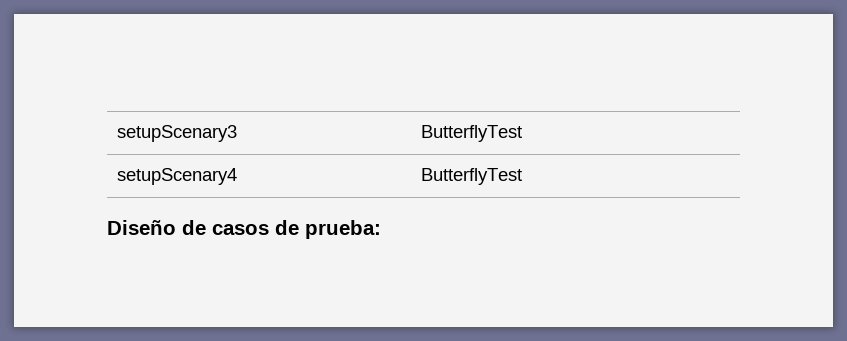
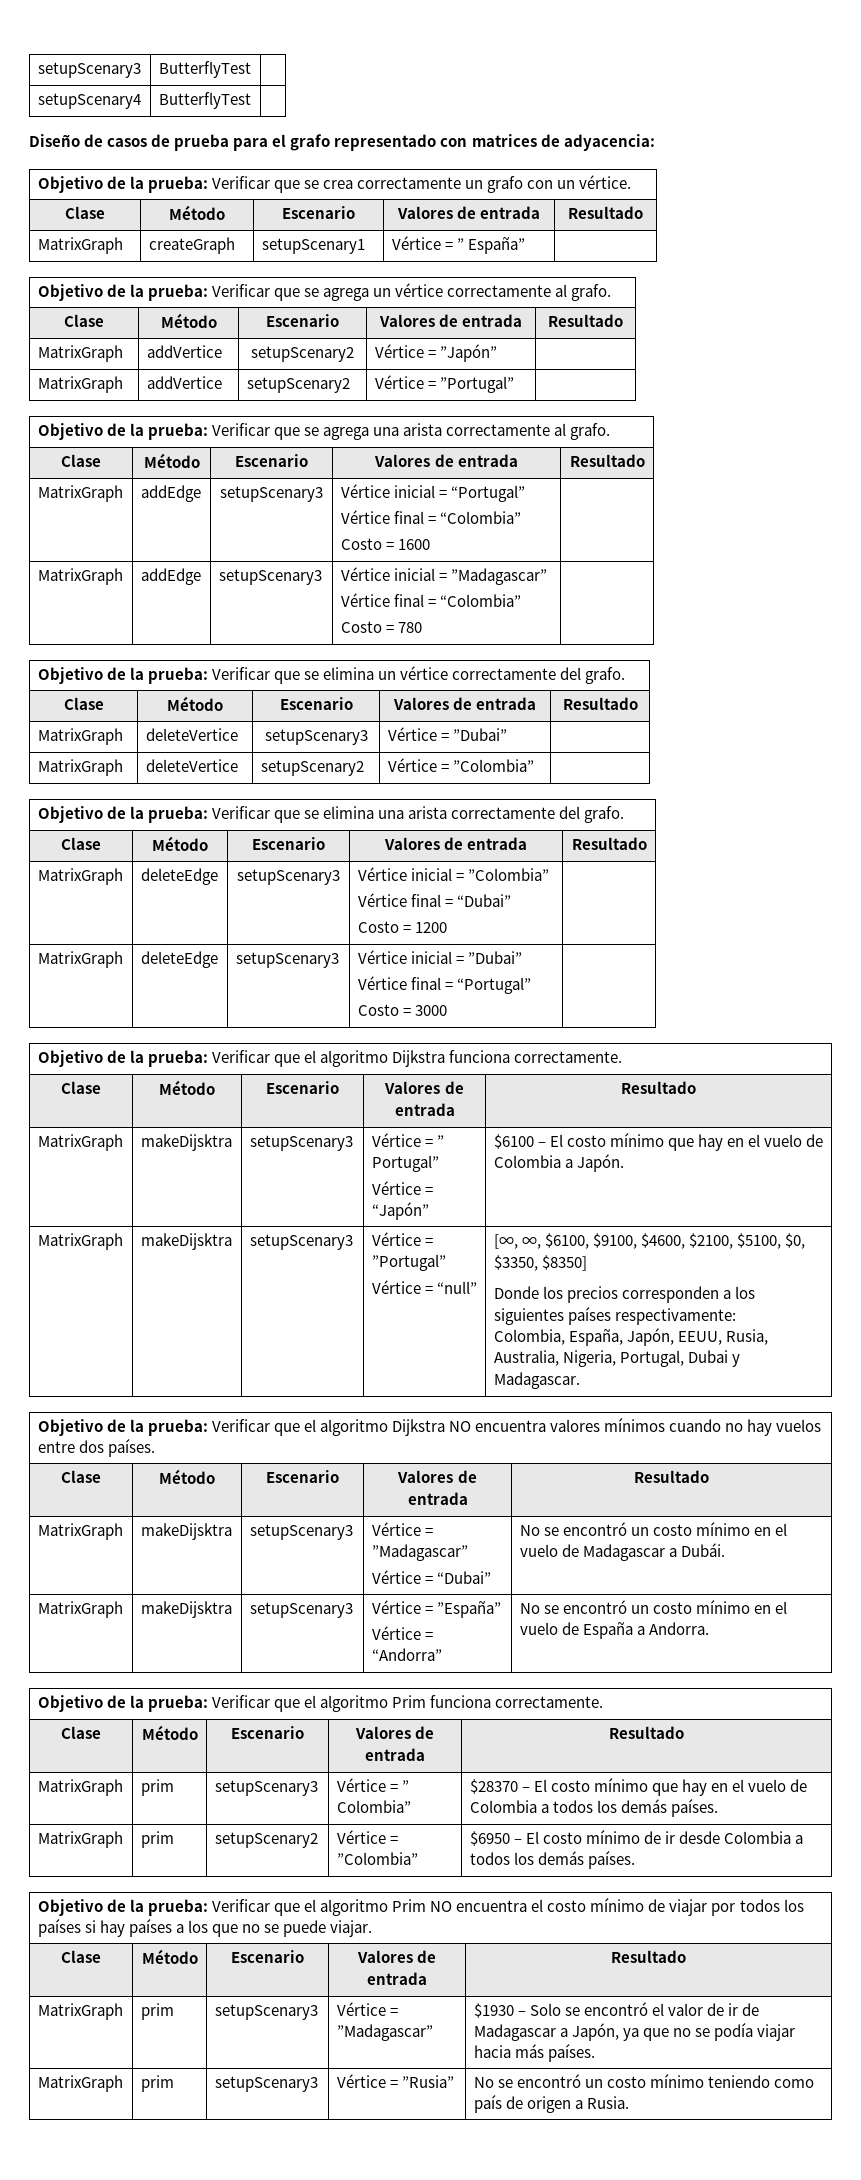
[305,220,381,239] prueba: -> [174,134,655,151] [37,175,632,193] [65,206,105,219] [169,205,225,220] [282,206,355,219] [396,206,541,219] [568,206,643,219] [37,237,123,254] [148,237,235,254] [261,238,365,254] [391,236,525,254] [37,283,612,301] [64,314,104,327] [160,313,217,328] [266,314,339,327] [378,314,523,327] [548,314,623,327] [37,345,123,362] [146,345,222,358] [251,346,354,362] [374,344,497,362] [37,376,123,393] [146,376,222,389] [246,377,350,393] [374,375,514,393] [37,423,611,440] [61,454,101,467] [143,453,200,468] [235,454,308,467] [374,454,518,467] [569,454,645,467] [37,485,123,502] [140,485,201,502] [220,486,323,502] [340,484,525,502] [340,510,521,524] [340,538,430,550] [37,568,123,585] [140,568,201,585] [218,569,322,585] [340,567,547,585] [340,593,521,607] [340,621,422,633] [37,666,626,684] [63,697,104,710] [167,696,223,711] [279,697,353,710] [392,697,537,710] [562,697,638,710] [37,728,123,745] [145,728,238,741] [264,729,368,745] [387,727,507,741] [37,759,123,776] [145,759,238,772] [260,760,364,776] [387,758,534,772] [37,806,625,823] [61,837,101,850] [152,836,208,851] [252,837,325,850] [383,837,528,850] [571,837,647,850] [37,868,123,885] [140,868,218,885] [237,869,340,885] [357,867,549,881] [357,893,511,907] [357,921,447,933] [37,951,123,968] [140,951,218,968] [235,952,339,968] [357,950,522,964] [357,976,531,994] [357,1004,447,1016] [37,1050,623,1067] [61,1081,101,1094] [159,1080,215,1095] [266,1081,339,1094] [384,1081,464,1094] [394,1103,455,1116] [621,1081,696,1094] [37,1134,123,1151] [140,1134,232,1151] [249,1135,353,1151] [371,1133,444,1147] [371,1155,439,1172] [371,1181,433,1195] [371,1202,429,1220] [493,1133,824,1151] [493,1154,624,1172] [37,1233,123,1250] [140,1233,232,1250] [249,1234,353,1250] [371,1232,433,1246] [371,1254,446,1271] [371,1280,477,1294] [493,1233,806,1249] [493,1255,587,1271] [493,1286,755,1303] [493,1307,736,1325] [493,1328,768,1346] [493,1350,740,1367] [493,1372,580,1389] [37,1418,822,1436] [37,1439,155,1457] [61,1470,101,1483] [159,1469,215,1484] [266,1470,339,1483] [397,1470,477,1483] [407,1492,468,1505] [634,1470,709,1483] [37,1523,123,1540] [140,1523,232,1540] [249,1524,353,1540] [371,1522,433,1536] [371,1544,468,1561] [371,1570,491,1584] [519,1522,788,1536] [519,1543,725,1561] [37,1601,123,1618] [140,1601,232,1618] [249,1602,353,1618] [371,1600,501,1618] [371,1626,433,1640] [371,1648,442,1661] [519,1600,788,1614] [519,1622,709,1639] [37,1695,604,1712] [61,1726,101,1739] [141,1725,198,1740] [231,1726,304,1739] [354,1726,435,1739] [365,1748,425,1761] [609,1726,684,1739] [37,1779,123,1796] [140,1779,174,1796] [214,1780,318,1796] [336,1778,409,1792] [336,1800,411,1813] [469,1778,808,1796] [469,1799,718,1817] [37,1831,123,1848] [140,1831,174,1848] [214,1832,318,1848] [336,1830,398,1844] [336,1852,418,1865] [469,1830,804,1846] [469,1851,635,1869] [37,1898,804,1916] [37,1919,373,1937] [61,1950,101,1963] [141,1949,198,1964] [231,1950,304,1963] [356,1950,437,1963] [367,1972,427,1985] [611,1950,686,1963] [37,2003,123,2020] [140,2003,174,2020] [214,2004,318,2020] [336,2002,398,2016] [336,2024,433,2041] [473,2002,760,2018] [473,2023,796,2041] [473,2044,595,2062] [37,2075,123,2092] [140,2075,174,2092] [214,2076,318,2092] [336,2074,454,2088] [473,2074,815,2088] [473,2095,629,2113] prueba para el grafo representado con matrices de adyacencia: // Objetivo de la prueba: Verificar que se crea correctamente un grafo con un vértice. // Clase | Método | Escenario | Valores de entrada | Resultado // MatrixGraph | createGraph | setupScenary1 | Vértice = ” España” | // Objetivo de la prueba: Verificar que se agrega un vértice correctamente al grafo. // Clase | Método | Escenario | Valores de entrada | Resultado // MatrixGraph | addVertice | setupScenary2 | Vértice = ”Japón” | // MatrixGraph | addVertice | setupScenary2 | Vértice = ”Portugal” | // Objetivo de la prueba: Verificar que se agrega una arista correctamente al grafo. // Clase | Método | Escenario | Valores de entrada | Resultado // MatrixGraph | addEdge | setupScenary3 | Vértice inicial = “Portugal” // Vértice final = “Colombia” // Costo = 1600 | // MatrixGraph | addEdge | setupScenary3 | Vértice inicial = ”Madagascar” // Vértice final = “Colombia” // Costo = 780 | // Objetivo de la prueba: Verificar que se elimina un vértice correctamente del grafo. // Clase | Método | Escenario | Valores de entrada | Resultado // MatrixGraph | deleteVertice | setupScenary3 | Vértice = ”Dubai” | // MatrixGraph | deleteVertice | setupScenary2 | Vértice = ”Colombia” | // Objetivo de la prueba: Verificar que se elimina una arista correctamente del grafo. // Clase | Método | Escenario | Valores de entrada | Resultado // MatrixGraph | deleteEdge | setupScenary3 | Vértice inicial = ”Colombia” // Vértice final = “Dubai” // Costo = 1200 | // MatrixGraph | deleteEdge | setupScenary3 | Vértice inicial = ”Dubai” // Vértice final = “Portugal” // Costo = 3000 | // Objetivo de la prueba: Verificar que el algoritmo Dijkstra funciona correctamente. // Clase | Método | Escenario | Valores de entrada | Resultado // MatrixGraph | makeDijsktra | setupScenary3 | Vértice = ” Portugal” // Vértice = “Japón” | $6100 – El costo mínimo que hay en el vuelo de Colombia a Japón. // MatrixGraph | makeDijsktra | setupScenary3 | Vértice = ”Portugal” // Vértice = “null” | [∞, ∞, $6100, $9100, $4600, $2100, $5100, $0, $3350, $8350] // Donde los precios corresponden a los siguientes países respectivamente: // Colombia, España, Japón, EEUU, Rusia, Australia, Nigeria, Portugal, Dubai y Madagascar. // Objetivo de la prueba: Verificar que el algoritmo Dijkstra NO encuentra valores mínimos cuando no hay vuelos entre dos países. // Clase | Método | Escenario | Valores de entrada | Resultado // MatrixGraph | makeDijsktra | setupScenary3 | Vértice = ”Madagascar” // Vértice = “Dubai” | No se encontró un costo mínimo en el vuelo de Madagascar a Dubái. // MatrixGraph | makeDijsktra | setupScenary3 | Vértice = ”España” // Vértice = “Andorra” | No se encontró un costo mínimo en el vuelo de España a Andorra. // Objetivo de la prueba: Verificar que el algoritmo Prim funciona correctamente. // Clase | Método | Escenario | Valores de entrada | Resultado // MatrixGraph | prim | setupScenary3 | Vértice = ” Colombia” | $28370 – El costo mínimo que hay en el vuelo de Colombia a todos los demás países. // MatrixGraph | prim | setupScenary2 | Vértice = ”Colombia” | $6950 – El costo mínimo de ir desde Colombia a todos los demás países. // Objetivo de la prueba: Verificar que el algoritmo Prim NO encuentra el costo mínimo de viajar por todos los países si hay países a los que no se puede viajar. // Clase | Método | Escenario | Valores de entrada | Resultado // MatrixGraph | prim | setupScenary3 | Vértice = ”Madagascar” | $1930 – Solo se encontró el valor de ir de Madagascar a Japón, ya que no se podía viajar hacia más países. // MatrixGraph | prim | setupScenary3 | Vértice = ”Rusia” | No se encontró un costo mínimo teniendo como país de origen a Rusia.

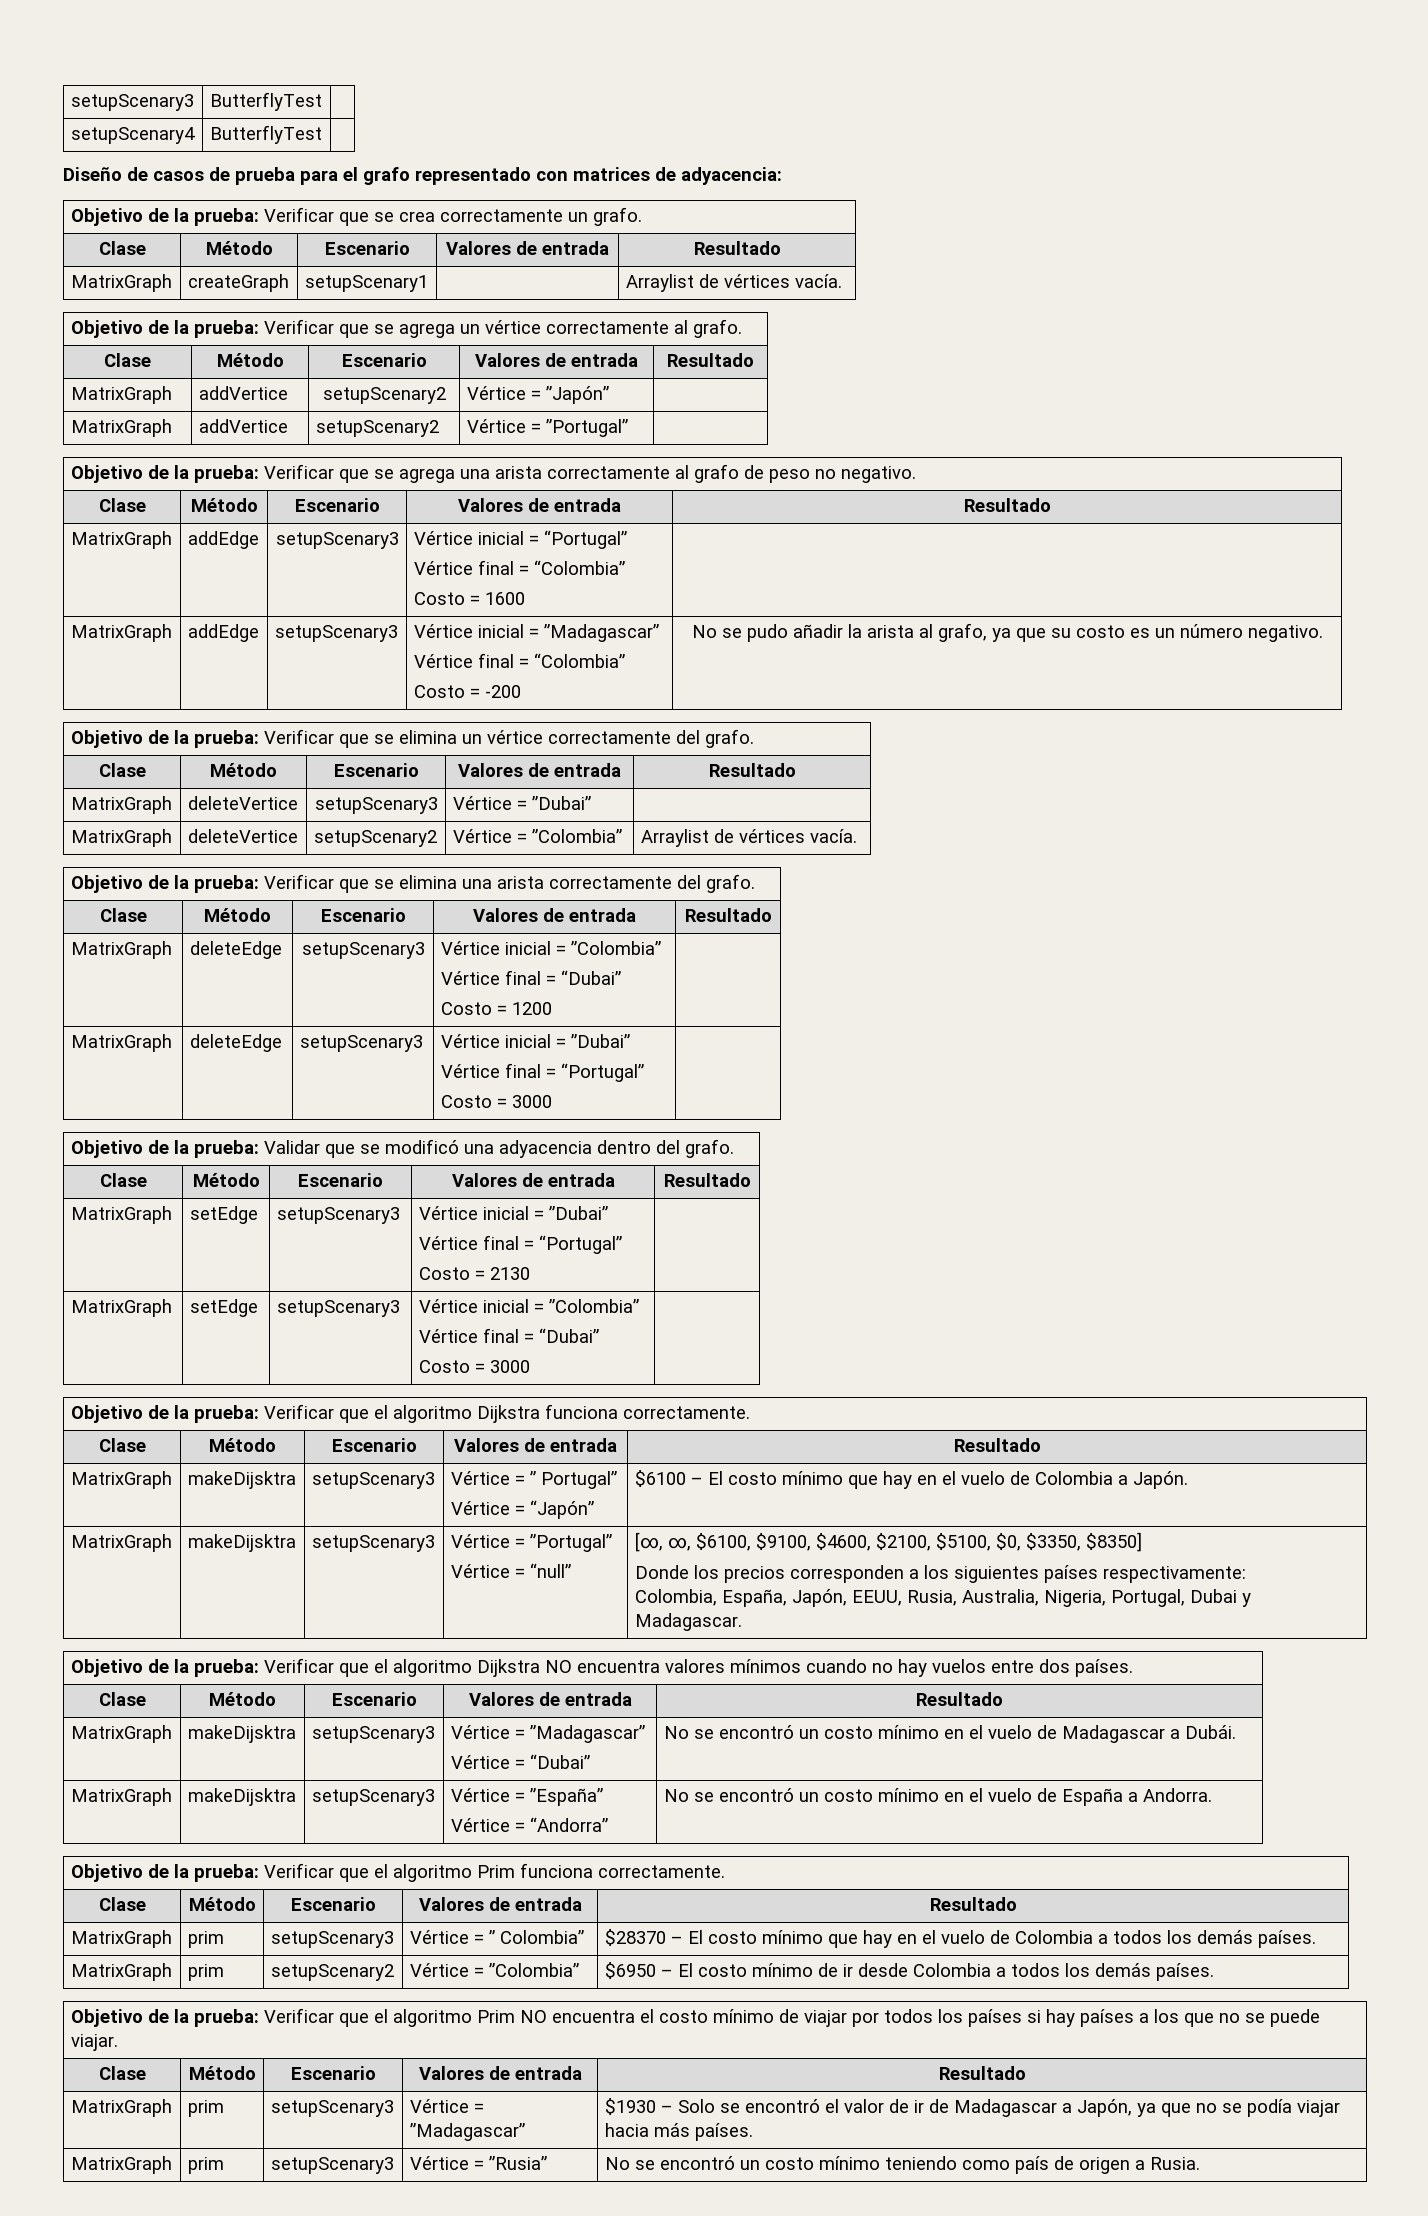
[487,175,632,193] grafo con un vértice. -> [592,207,642,226] grafo.
[391,236,525,254] Vértice = ” España” | -> [625,274,842,292] | Arraylist de vértices vacía.
[570,423,611,440] grafo. -> [693,464,916,483] grafo de peso no negativo.
[397,622,422,633] 780 | -> [484,685,521,698] [691,623,1323,642] -200 | No se pudo añadir la arista al grafo, ya que su costo es un número negativo.
(534, 765) none -> [640,829,857,847] Arraylist de vértices vacía.
(447, 1010) none -> [70,1139,734,1158] [99,1173,147,1187] [192,1173,260,1187] [298,1173,383,1187] [451,1173,615,1187] [663,1173,751,1187] [70,1206,172,1224] [189,1206,258,1224] [276,1207,400,1224] [418,1206,608,1220] [418,1235,622,1254] [418,1267,530,1280] [70,1299,172,1317] [189,1299,258,1317] [276,1300,400,1317] [418,1299,639,1313] [418,1328,599,1343] [418,1360,530,1373] // Objetivo de la prueba: Validar que se modificó una adyacencia dentro del grafo. // Clase | Método | Escenario | Valores de entrada | Resultado // MatrixGraph | setEdge | setupScenary3 | Vértice inicial = ”Dubai” // Vértice final = “Portugal” // Costo = 2130 | // MatrixGraph | setEdge | setupScenary3 | Vértice inicial = ”Colombia” // Vértice final = “Dubai” // Costo = 3000 |

